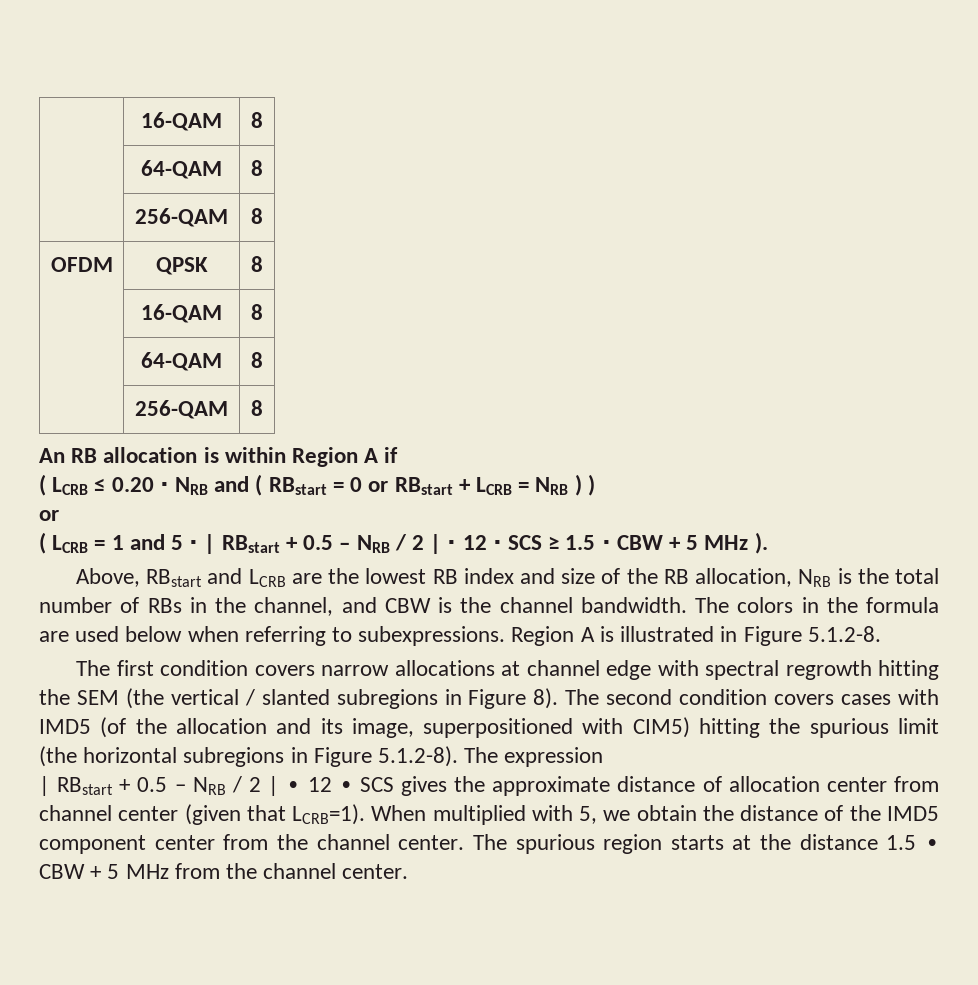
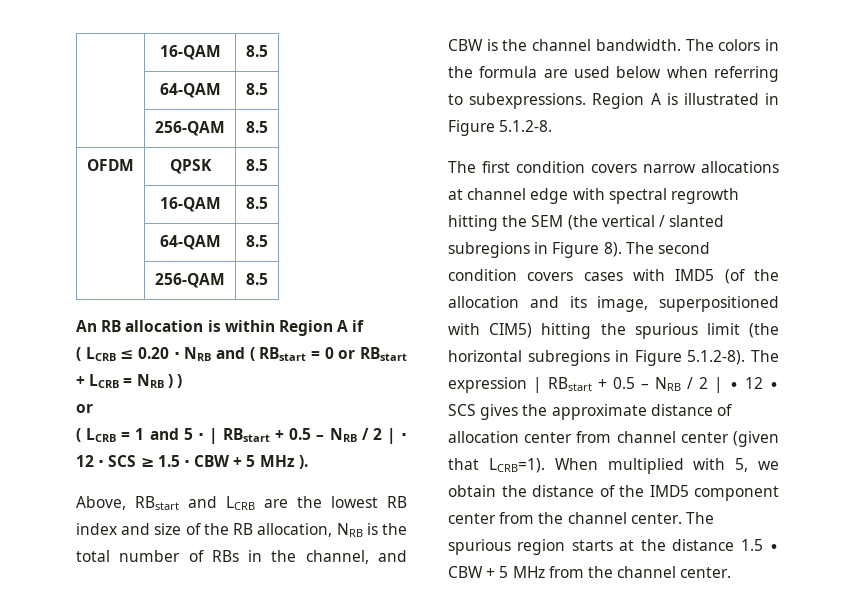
[141,112,222,131] [251,112,263,128] [141,160,222,179] [251,160,263,176] [135,208,228,227] [251,208,263,224] | 16-QAM | 8 // | 64-QAM | 8 // | 256-QAM | 8 -> [159,45,221,60] [246,45,268,57] [159,83,221,98] [246,83,268,95] [155,121,225,136] [246,121,268,133] | 16-QAM | 8.5 // | 64-QAM | 8.5 // | 256-QAM | 8.5
[251,256,263,272] [141,304,222,323] [251,304,263,320] [141,352,222,371] [251,352,263,368] [135,400,228,419] [251,400,263,416] 8 // | 16-QAM | 8 // | 64-QAM | 8 // | 256-QAM | 8 -> [246,159,268,171] [159,197,221,212] [246,197,268,209] [159,235,221,250] [246,235,268,247] [155,273,225,288] [246,273,268,285] 8.5 // | 16-QAM | 8.5 // | 64-QAM | 8.5 // | 256-QAM | 8.5
(604, 757) // -> (527, 385) none

